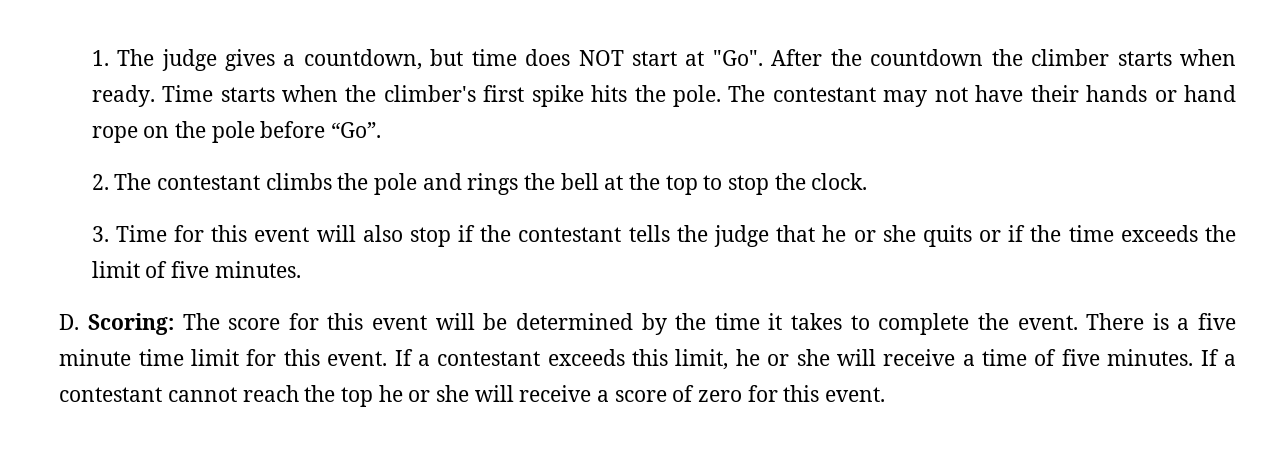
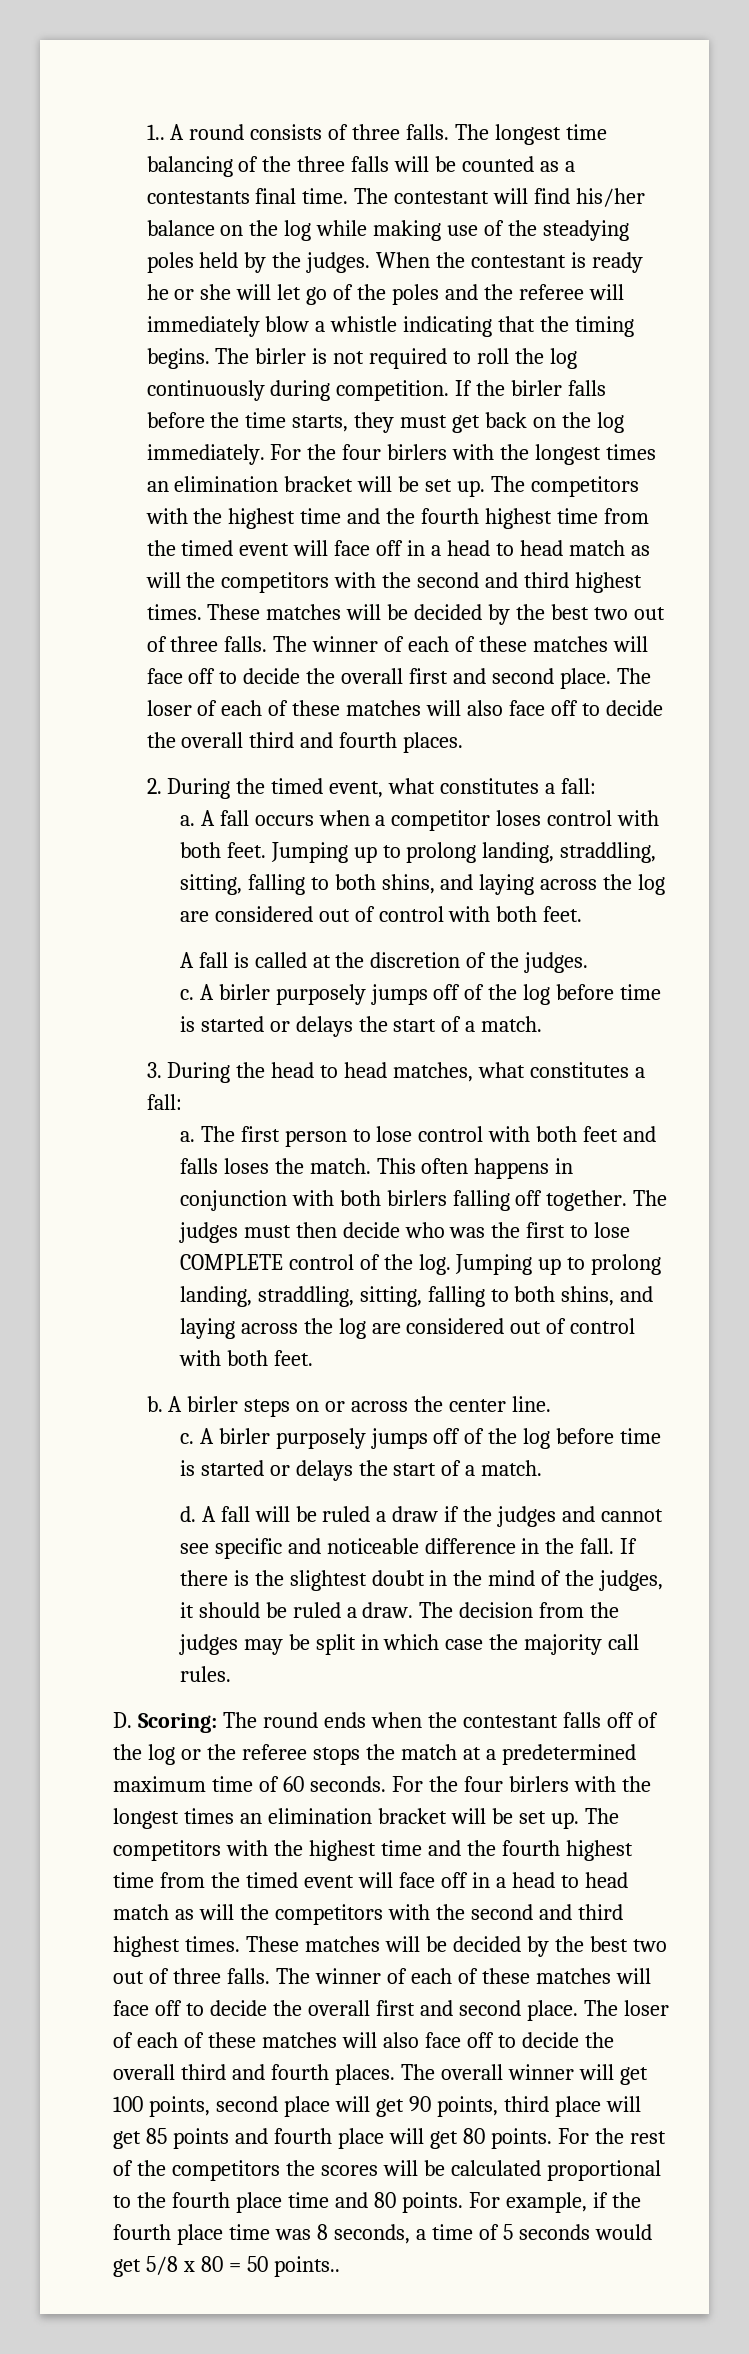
[91,49,1237,71] [91,85,1237,107] [91,121,382,143] [91,173,868,195] [91,225,1236,247] [91,261,301,278] [59,313,1237,335] [59,349,1236,370] [59,385,886,407] 1. The judge gives a countdown, but time does NOT start at "Go". After the countdown the climber starts when ready. Time starts when the climber's first spike hits the pole. The contestant may not have their hands or hand rope on the pole before “Go”. // 2. The contestant climbs the pole and rings the bell at the top to stop the clock. // 3. Time for this event will also stop if the contestant tells the judge that he or she quits or if the time exceeds the limit of five minutes. // D. Scoring: The score for this event will be determined by the time it takes to complete the event. There is a five minute time limit for this event. If a contestant exceeds this limit, he or she will receive a time of five minutes. If a contestant cannot reach the top he or she will receive a score of zero for this event. -> [146,124,607,145] [146,156,575,177] [146,188,646,207] [146,220,629,241] [146,252,643,273] [146,284,624,305] [146,316,635,337] [146,348,577,369] [146,380,607,401] [146,412,624,433] [146,444,657,465] [146,476,640,497] [145,508,649,529] [146,540,650,556] [145,572,643,593] [146,604,665,625] [146,636,648,652] [146,668,651,689] [146,700,663,716] [146,732,464,753] [146,778,597,799] [179,810,660,831] [179,842,657,863] [179,874,666,895] [179,906,583,922] [179,952,589,973] [179,984,662,1005] [179,1016,543,1037] [146,1062,645,1083] [146,1094,182,1110] [179,1126,657,1147] [179,1158,574,1179] [179,1190,668,1211] [178,1222,631,1243] [179,1254,662,1275] [179,1286,654,1307] [179,1318,636,1339] [178,1350,313,1366] [146,1396,551,1417] [179,1428,662,1449] [179,1460,543,1481] [179,1506,664,1527] [179,1538,638,1559] [179,1570,664,1591] [179,1602,620,1618] [178,1634,640,1655] [179,1666,231,1682] [113,1712,658,1733] [113,1744,636,1765] [113,1776,651,1792] [113,1808,619,1829] [113,1840,633,1861] [113,1872,628,1888] [113,1904,623,1925] [113,1936,667,1957] [113,1968,651,1984] [113,2000,669,2021] [113,2032,614,2048] [113,2064,648,2085] [113,2096,641,2117] [113,2128,666,2149] [113,2160,661,2181] [113,2192,641,2213] [113,2224,652,2245] [113,2256,340,2277] 1.. A round consists of three falls. The longest time balancing of the three falls will be counted as a contestants final time. The contestant will find his/her balance on the log while making use of the steadying poles held by the judges. When the contestant is ready he or she will let go of the poles and the referee will immediately blow a whistle indicating that the timing begins. The birler is not required to roll the log continuously during competition. If the birler falls before the time starts, they must get back on the log immediately. For the four birlers with the longest times an elimination bracket will be set up. The competitors with the highest time and the fourth highest time from the timed event will face off in a head to head match as will the competitors with the second and third highest times. These matches will be decided by the best two out of three falls. The winner of each of these matches will face off to decide the overall first and second place. The loser of each of these matches will also face off to decide the overall third and fourth places. // 2. During the timed event, what constitutes a fall: // a. A fall occurs when a competitor loses control with both feet. Jumping up to prolong landing, straddling, sitting, falling to both shins, and laying across the log are considered out of control with both feet. // A fall is called at the discretion of the judges. // c. A birler purposely jumps off of the log before time is started or delays the start of a match. // 3. During the head to head matches, what constitutes a fall: // a. The first person to lose control with both feet and falls loses the match. This often happens in conjunction with both birlers falling off together. The judges must then decide who was the first to lose COMPLETE control of the log. Jumping up to prolong landing, straddling, sitting, falling to both shins, and laying across the log are considered out of control with both feet. // b. A birler steps on or across the center line. // c. A birler purposely jumps off of the log before time is started or delays the start of a match. // d. A fall will be ruled a draw if the judges and cannot see specific and noticeable difference in the fall. If there is the slightest doubt in the mind of the judges, it should be ruled a draw. The decision from the judges may be split in which case the majority call rules. // D. Scoring: The round ends when the contestant falls off of the log or the referee stops the match at a predetermined maximum time of 60 seconds. For the four birlers with the longest times an elimination bracket will be set up. The competitors with the highest time and the fourth highest time from the timed event will face off in a head to head match as will the competitors with the second and third highest times. These matches will be decided by the best two out of three falls. The winner of each of these matches will face off to decide the overall first and second place. The loser of each of these matches will also face off to decide the overall third and fourth places. The overall winner will get 100 points, second place will get 90 points, third place will get 85 points and fourth place will get 80 points. For the rest of the competitors the scores will be calculated proportional to the fourth place time and 80 points. For example, if the fourth place time was 8 seconds, a time of 5 seconds would get 5/8 x 80 = 50 points..

